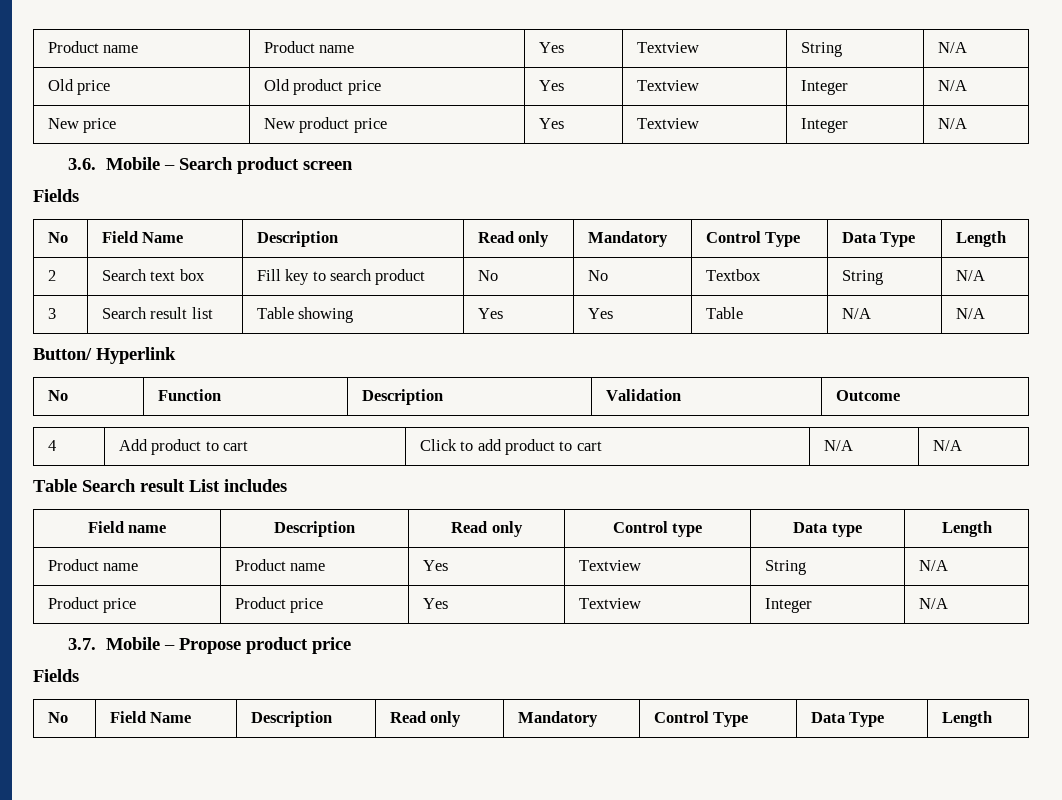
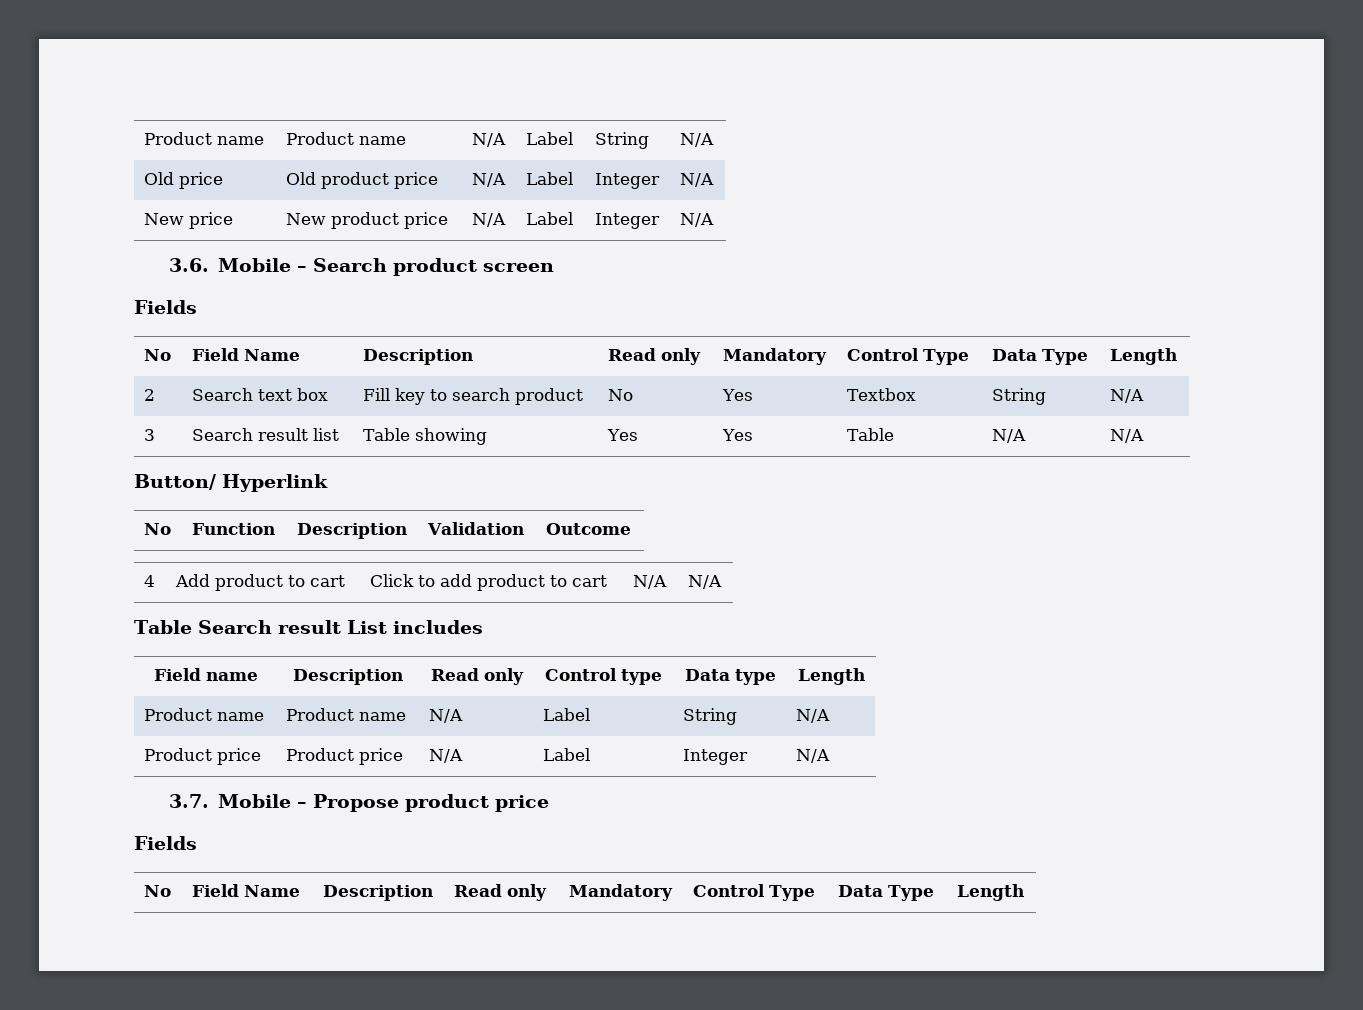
[47,41,139,53] [263,41,355,53] [538,42,564,53] [636,42,699,53] Product name | Product name | Yes | Textview -> [144,132,265,145] [286,132,407,145] [472,133,507,147] [526,132,574,145] Product name | Product name | N/A | Label
[538,80,564,91] [636,80,699,91] Yes | Textview -> [472,173,507,187] [526,172,574,185] N/A | Label
[538,118,564,129] [636,118,699,129] Yes | Textview -> [472,213,507,227] [526,212,574,225] N/A | Label
[587,270,608,281] No -> [722,389,754,401] Yes
[422,560,448,571] [578,560,641,571] Yes | Textview -> [429,709,464,723] [543,708,591,721] N/A | Label
[422,598,448,609] [578,598,641,609] Yes | Textview -> [429,749,464,763] [543,748,591,761] N/A | Label

